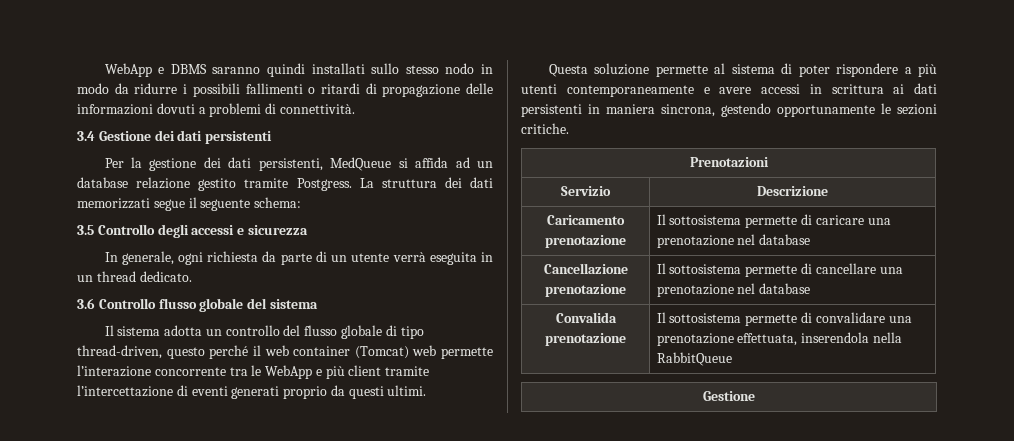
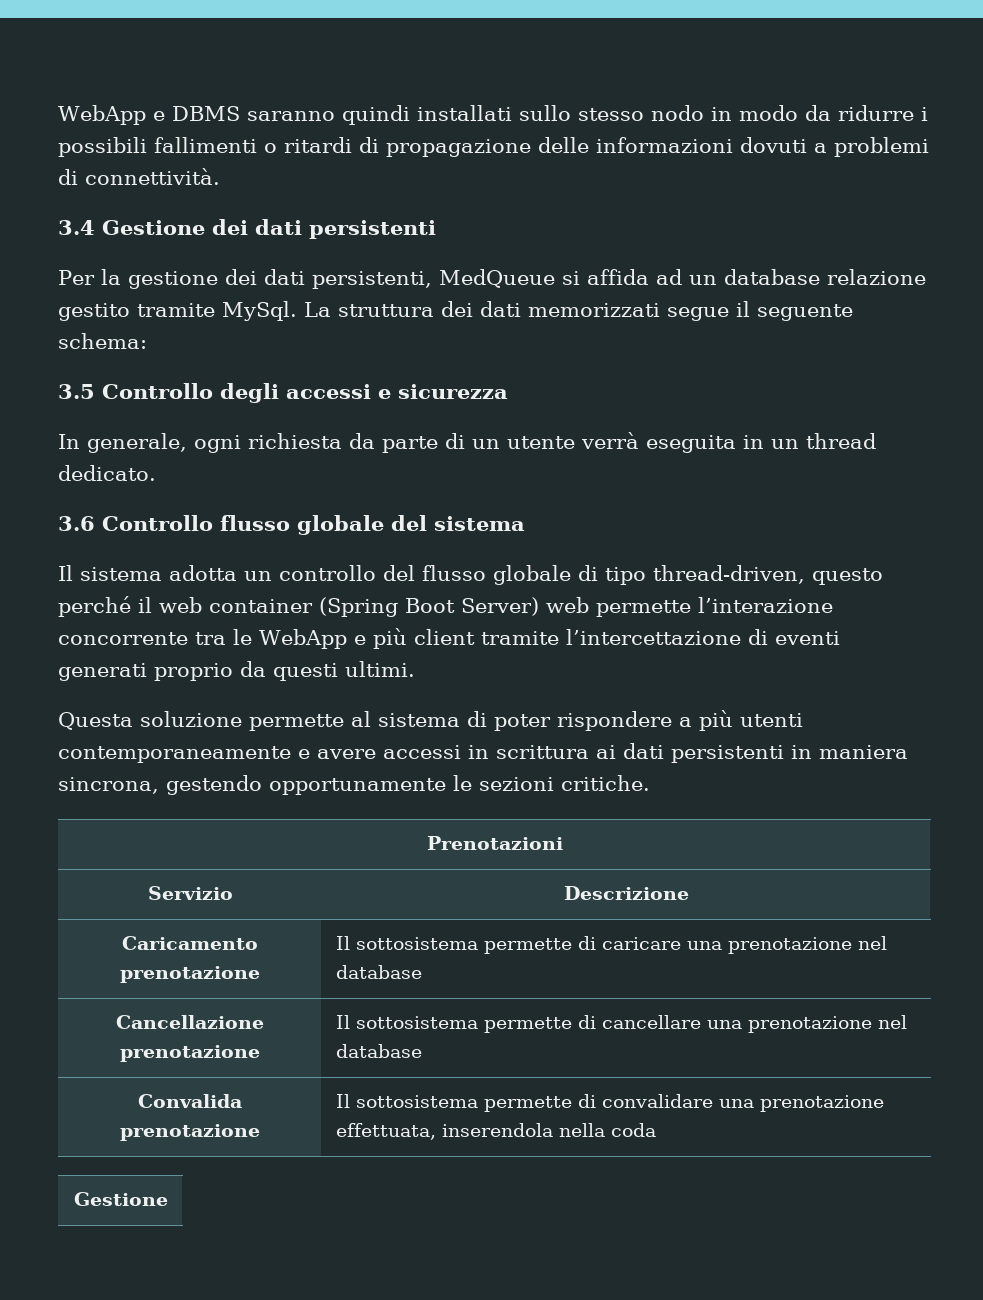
[296,178,352,191] Postgress. -> [222,301,297,321] MySql.
[354,346,409,359] (Tomcat) -> [319,597,539,617] (Spring Boot Server)
[656,352,732,366] RabbitQueue -> [610,1123,656,1137] coda

